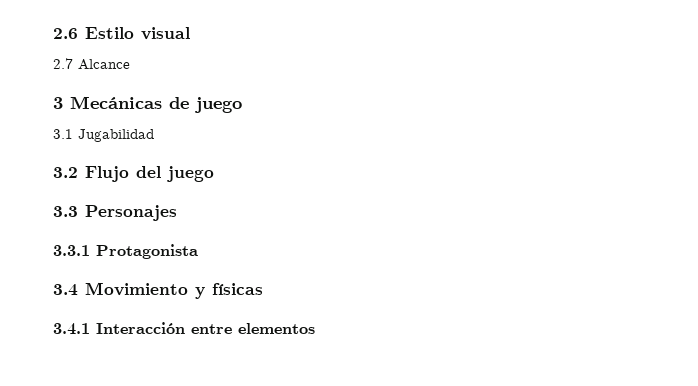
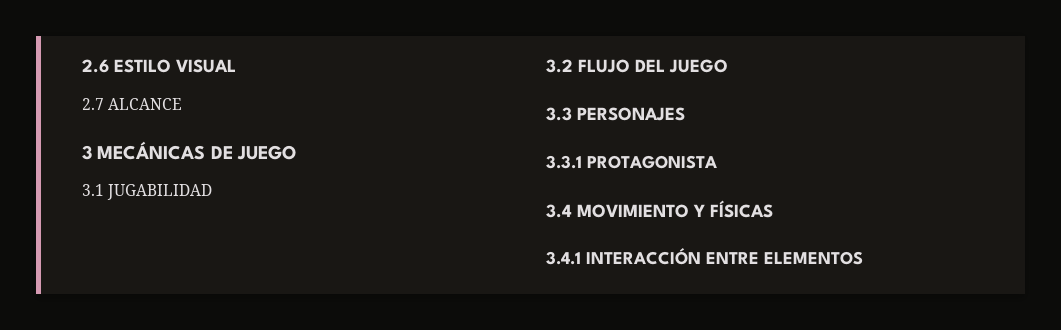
[85,27,190,40] Estilo visual -> [114,59,236,73] ESTILO VISUAL
[78,59,130,70] Alcance -> [108,98,183,110] ALCANCE
[70,96,242,113] Mecánicas de juego -> [97,141,296,160] MECÁNICAS DE JUEGO
[78,129,154,142] Jugabilidad -> [107,184,213,200] JUGABILIDAD
[85,166,214,182] Flujo del juego -> [578,59,728,73] FLUJO DEL JUEGO
[85,205,177,221] Personajes -> [577,107,685,121] PERSONAJES
[96,244,198,259] Protagonista -> [587,155,717,169] PROTAGONISTA
[85,282,263,299] [53,322,315,335] Movimiento y físicas // 3.4.1 Interacción entre elementos -> [577,200,773,218] [546,248,863,265] MOVIMIENTO Y FÍSICAS // 3.4.1 INTERACCIÓN ENTRE ELEMENTOS

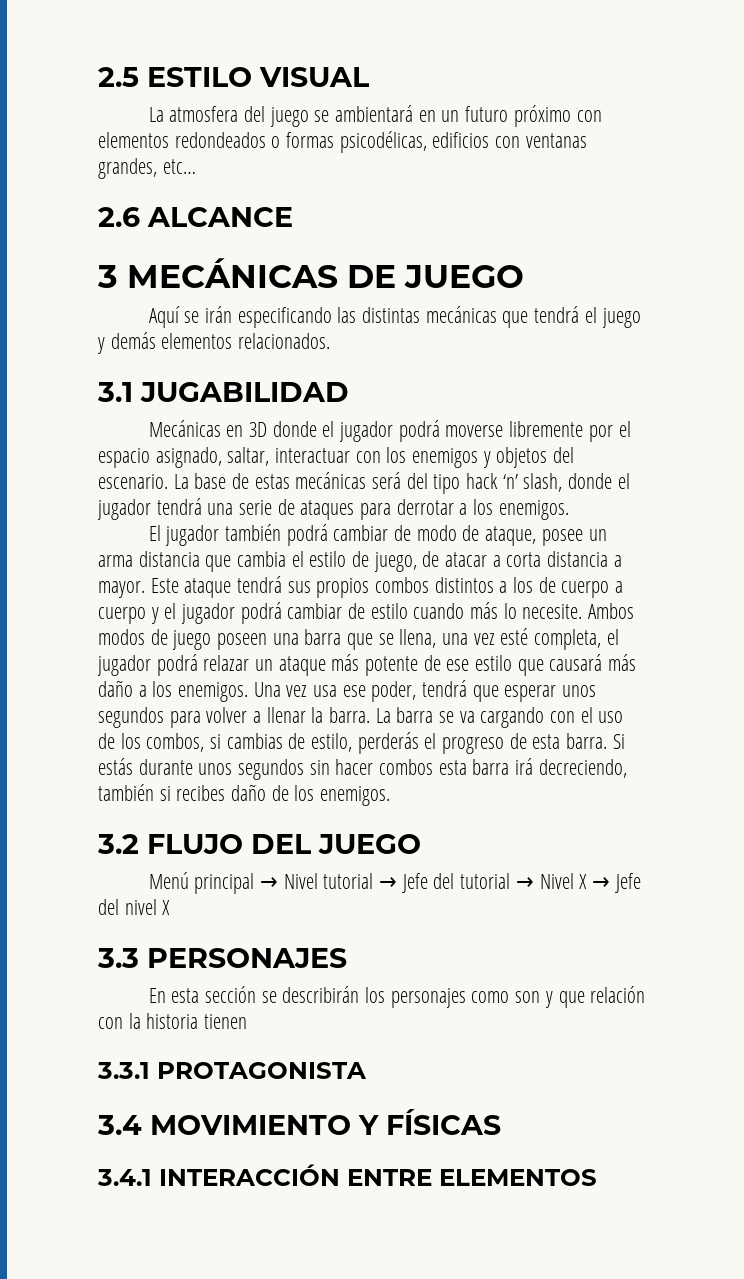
[82,59,109,73] 2.6 -> [98,67,139,87] 2.5
[82,98,104,110] 2.7 -> [148,105,602,127] [98,131,587,153] [98,158,196,179] [98,207,140,227] La atmosfera del juego se ambientará en un futuro próximo con elementos redondeados o formas psicodélicas, edificios con ventanas grandes, etc… // 2.6
[82,184,213,200] [546,59,728,73] [546,107,685,121] 3.1 JUGABILIDAD // 3.2 FLUJO DEL JUEGO // 3.3 PERSONAJES -> [148,306,641,328] [97,332,331,354] [97,382,349,402] [148,420,631,442] [98,447,575,468] [98,472,630,494] [97,498,569,520] [148,524,607,546] [98,551,622,572] [98,576,624,598] [98,602,635,624] [98,628,619,650] [97,654,637,676] [98,680,597,702] [98,707,624,728] [98,732,625,754] [98,758,627,780] [98,784,391,806] [97,834,421,854] [148,872,641,894] [98,899,171,915] [97,948,347,968] [148,986,646,1008] [98,1013,248,1029] Aquí se irán especificando las distintas mecánicas que tendrá el juego y demás elementos relacionados. // 3.1 JUGABILIDAD // Mecánicas en 3D donde el jugador podrá moverse libremente por el espacio asignado, saltar, interactuar con los enemigos y objetos del escenario. La base de estas mecánicas será del tipo hack ‘n’ slash, donde el jugador tendrá una serie de ataques para derrotar a los enemigos. // El jugador también podrá cambiar de modo de ataque, posee un arma distancia que cambia el estilo de juego, de atacar a corta distancia a mayor. Este ataque tendrá sus propios combos distintos a los de cuerpo a cuerpo y el jugador podrá cambiar de estilo cuando más lo necesite. Ambos modos de juego poseen una barra que se llena, una vez esté completa, el jugador podrá relazar un ataque más potente de ese estilo que causará más daño a los enemigos. Una vez usa ese poder, tendrá que esperar unos segundos para volver a llenar la barra. La barra se va cargando con el uso de los combos, si cambias de estilo, perderás el progreso de esta barra. Si estás durante unos segundos sin hacer combos esta barra irá decreciendo, también si recibes daño de los enemigos. // 3.2 FLUJO DEL JUEGO // Menú principal → Nivel tutorial → Jefe del tutorial → Nivel X → Jefe del nivel X // 3.3 PERSONAJES // En esta sección se describirán los personajes como son y que relación con la historia tienen

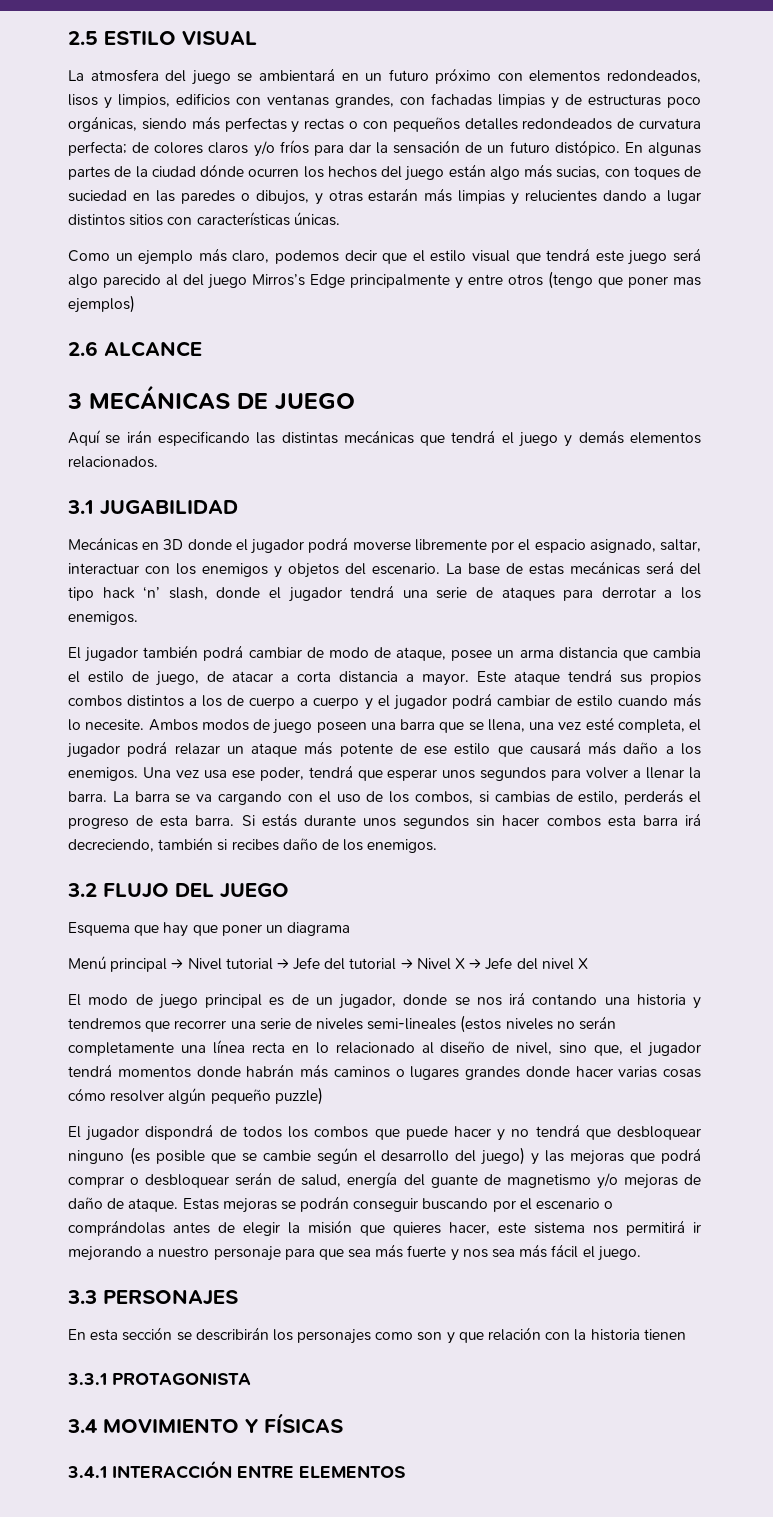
[174,131,587,153] [98,158,196,179] redondeados o formas psicodélicas, edificios con ventanas grandes, etc… -> [606,70,701,83] [68,93,701,109] [68,116,701,133] [68,140,701,157] [68,164,701,181] [68,188,701,205] [68,212,340,226] [68,248,702,265] [68,271,701,289] [68,295,135,313] redondeados, lisos y limpios, edificios con ventanas grandes, con fachadas limpias y de estructuras poco orgánicas, siendo más perfectas y rectas o con pequeños detalles redondeados de curvatura perfecta; de colores claros y/o fríos para dar la sensación de un futuro distópico. En algunas partes de la ciudad dónde ocurren los hechos del juego están algo más sucias, con toques de suciedad en las paredes o dibujos, y otras estarán más limpias y relucientes dando a lugar distintos sitios con características únicas. // Como un ejemplo más claro, podemos decir que el estilo visual que tendrá este juego será algo parecido al del juego Mirros’s Edge principalmente y entre otros (tengo que poner mas ejemplos)
(421, 844) none -> [68,922,351,937] // Esquema que hay que poner un diagrama
(171, 907) none -> [68,992,701,1009] [68,1015,617,1033] [68,1040,702,1057] [68,1064,701,1080] [68,1087,323,1105] [68,1124,701,1141] [68,1147,701,1165] [68,1172,702,1189] [68,1196,614,1213] [68,1220,701,1236] [68,1244,641,1261] // El modo de juego principal es de un jugador, donde se nos irá contando una historia y tendremos que recorrer una serie de niveles semi-lineales (estos niveles no serán completamente una línea recta en lo relacionado al diseño de nivel, sino que, el jugador tendrá momentos donde habrán más caminos o lugares grandes donde hacer varias cosas cómo resolver algún pequeño puzzle) // El jugador dispondrá de todos los combos que puede hacer y no tendrá que desbloquear ninguno (es posible que se cambie según el desarrollo del juego) y las mejoras que podrá comprar o desbloquear serán de salud, energía del guante de magnetismo y/o mejoras de daño de ataque. Estas mejoras se podrán conseguir buscando por el escenario o comprándolas antes de elegir la misión que quieres hacer, este sistema nos permitirá ir mejorando a nuestro personaje para que sea más fuerte y nos sea más fácil el juego.

